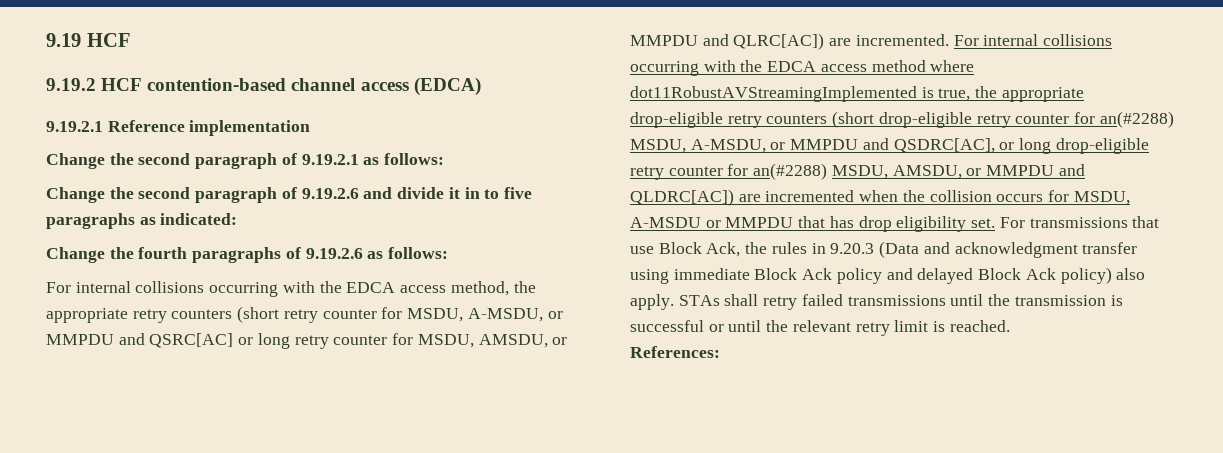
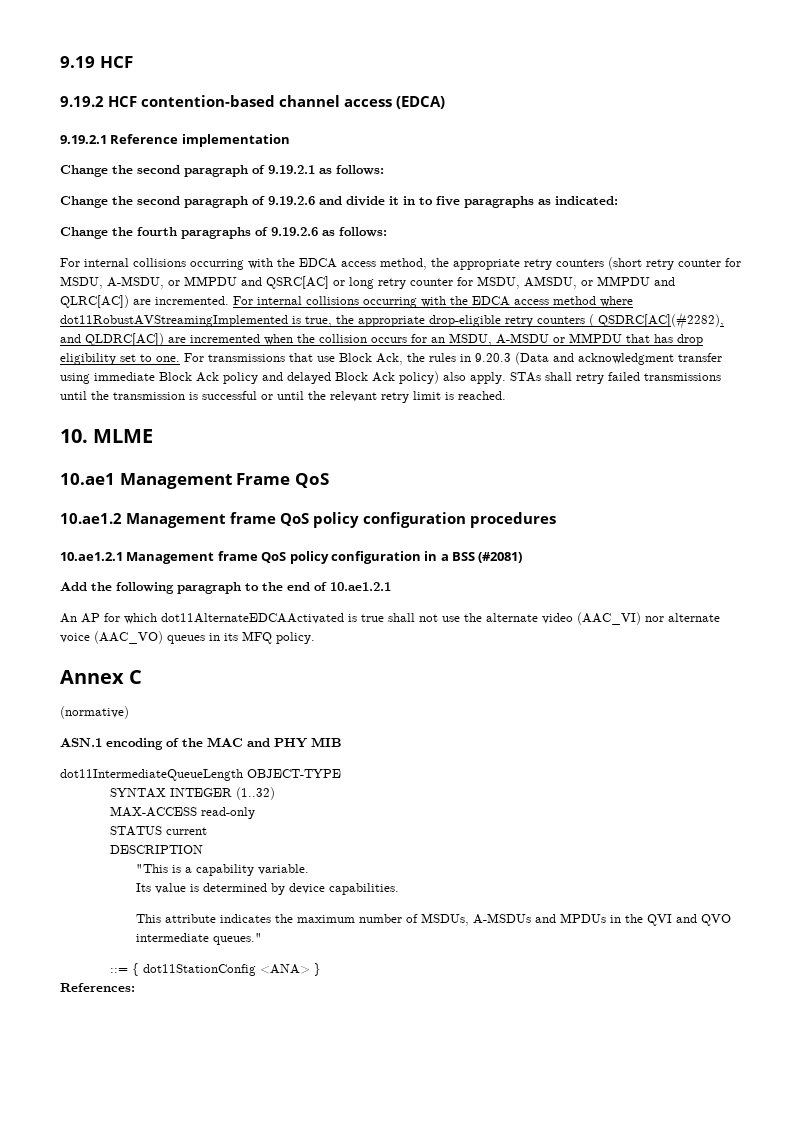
[832,111,1174,128] [630,138,1149,154] [630,163,1055,180] (short drop-eligible retry counter for an(#2288) MSDU, A-MSDU, or MMPDU and QSDRC[AC], or long drop-eligible retry counter for an(#2288) MSDU, AMSDU, or MMPDU -> [589,312,724,329] ( QSDRC[AC](#2282),
(1070, 196) none -> [431,337,445,343] an
[971,218,996,228] set. -> [120,354,180,362] set to one.
(1010, 326) none -> [60,429,154,443] [60,473,329,489] [60,512,556,528] [60,551,523,564] [60,582,391,594] [60,612,720,625] [60,631,315,644] [60,670,143,684] [60,706,129,719] [60,737,342,750] [60,769,341,781] [110,787,276,800] [110,806,256,819] [110,826,208,836] [110,845,204,854] [135,864,309,876] [135,883,399,895] [135,913,731,926] [135,933,262,945] [110,963,322,976] // 10. MLME // 10.ae1 Management Frame QoS // 10.ae1.2 Management frame QoS policy configuration procedures // 10.ae1.2.1 Management frame QoS policy configuration in a BSS (#2081) // Add the following paragraph to the end of 10.ae1.2.1 // An AP for which dot11AlternateEDCAActivated is true shall not use the alternate video (AAC_VI) nor alternate voice (AAC_VO) queues in its MFQ policy. // Annex C // (normative) // ASN.1 encoding of the MAC and PHY MIB // dot11IntermediateQueueLength OBJECT-TYPE // SYNTAX INTEGER (1..32) // MAX-ACCESS read-only // STATUS current // DESCRIPTION // "This is a capability variable. // Its value is determined by device capabilities. // This attribute indicates the maximum number of MSDUs, A-MSDUs and MPDUs in the QVI and QVO intermediate queues." // ::= { dot11StationConfig <ANA> }

